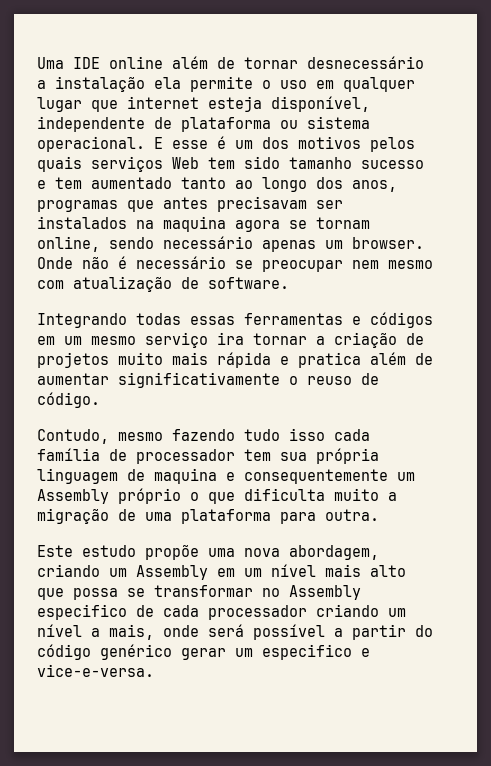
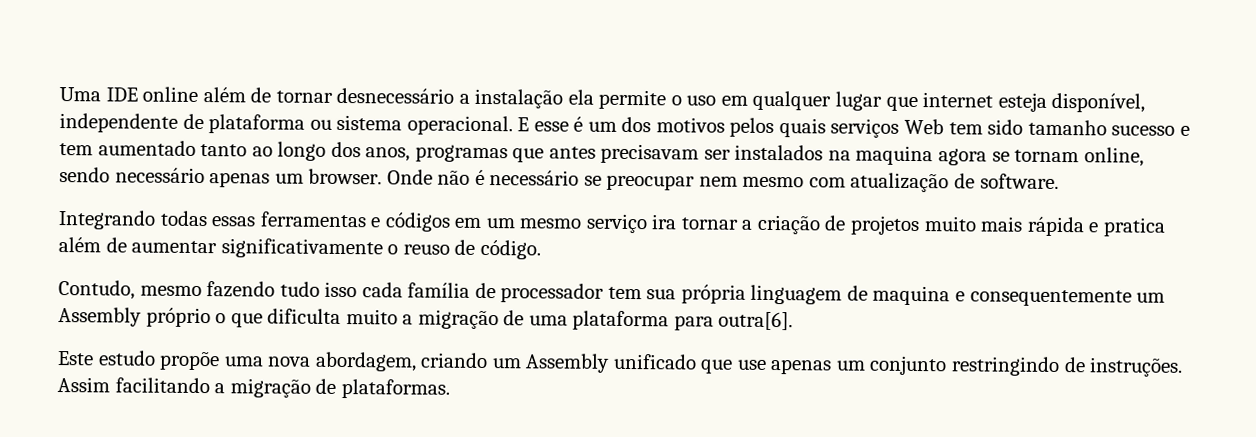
[325,509,379,521] outra. -> [718,311,794,331] outra[6].
[217,564,406,577] [37,585,361,600] [37,604,406,620] [37,624,433,640] [37,644,370,660] [37,664,154,677] em um nível mais alto que possa se transformar no Assembly especifico de cada processador criando um nível a mais, onde será possível a partir do código genérico gerar um especifico e vice-e-versa. -> [612,353,1184,377] [57,377,450,399] unificado que use apenas um conjunto restringindo de instruções. Assim facilitando a migração de plataformas.

